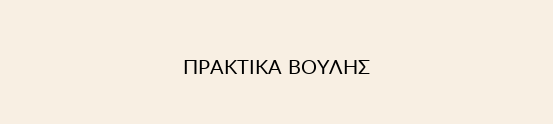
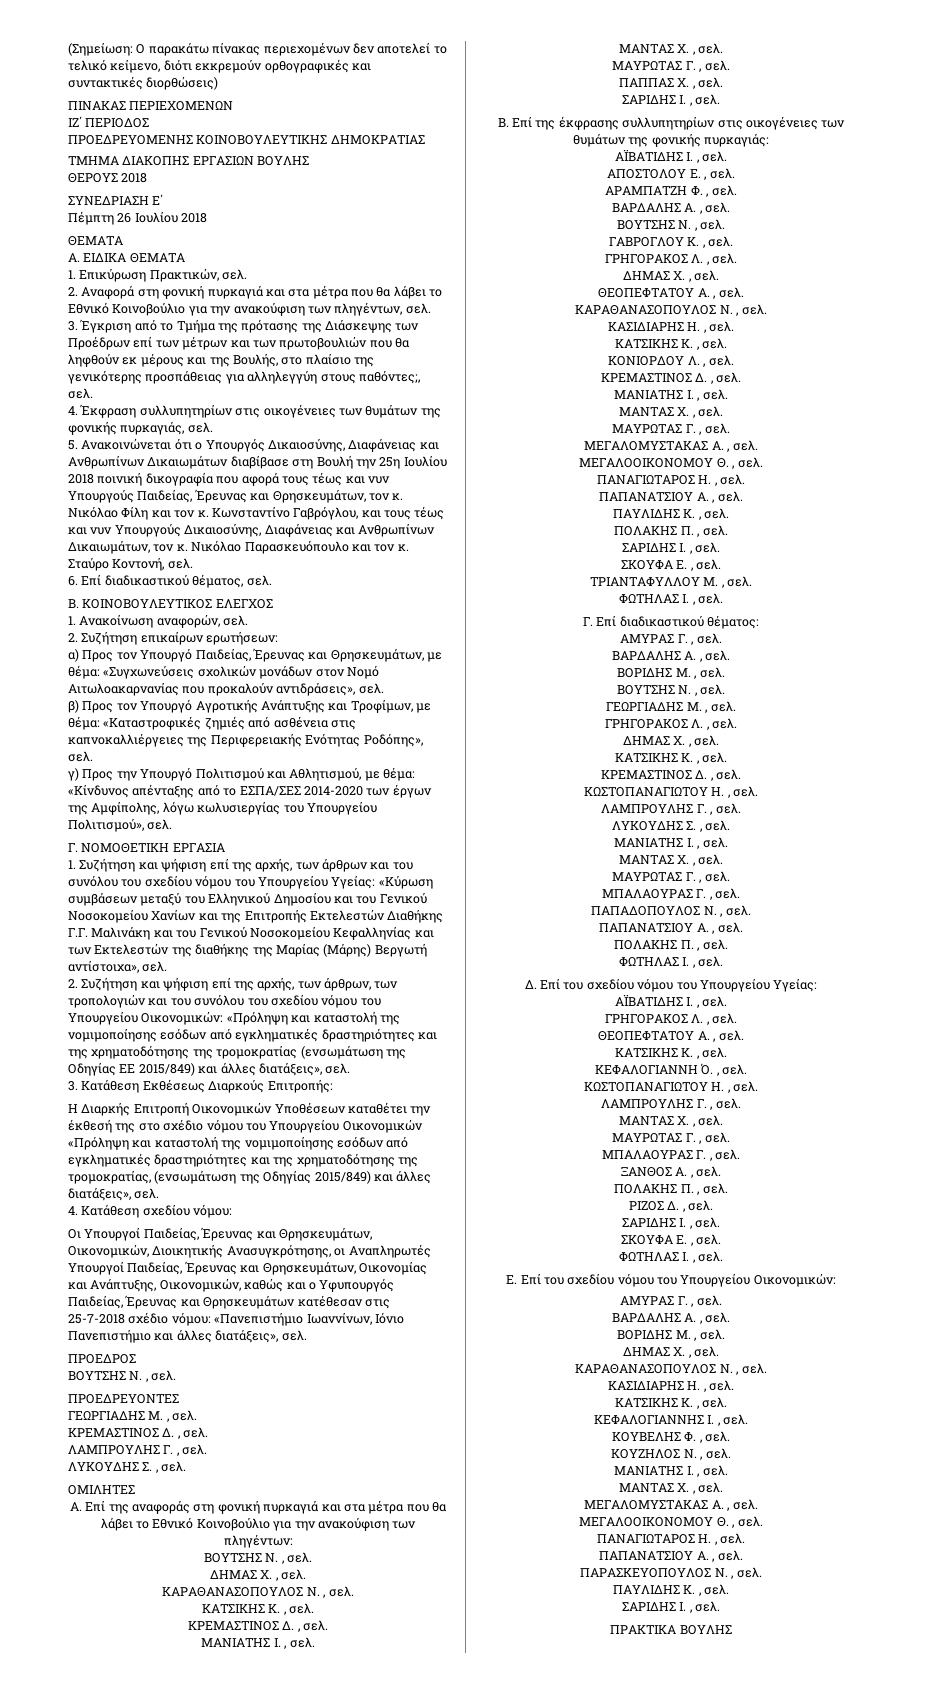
(183, 67) none -> [68,42,447,56] [68,59,371,73] [68,76,219,90] [68,101,234,111] [68,116,150,128] [68,135,425,145] [68,156,310,166] [68,173,148,183] [68,194,164,205] [68,211,208,225] [68,236,123,246] [68,253,185,263] [68,268,248,282] [68,285,443,299] [68,302,431,316] [68,319,420,333] [68,336,409,350] [68,353,374,367] [68,370,420,384] [68,388,93,399] [68,404,441,418] [68,421,213,435] [68,438,439,452] [68,455,447,469] [68,472,390,486] [68,489,404,503] [68,506,445,520] [68,523,436,537] [68,540,409,554] [68,557,193,571] [68,574,272,588] [68,599,273,609] [68,614,249,628] [68,631,279,645] [68,648,442,662] [68,665,379,679] [68,682,384,696] [68,699,431,713] [68,716,356,730] [68,733,423,747] [68,751,93,762] [68,767,415,781] [68,784,432,798] [68,801,377,815] [68,818,173,832] [68,843,225,853] [68,858,413,872] [68,875,433,889] [68,892,427,906] [68,909,444,923] [68,926,434,940] [68,943,427,957] [68,960,168,973] [68,977,399,991] [68,994,381,1008] [68,1011,400,1025] [68,1028,437,1042] [68,1045,406,1059] [68,1062,351,1076] [68,1079,333,1093] [68,1102,432,1116] [68,1119,423,1133] [68,1136,409,1150] [68,1153,418,1167] [68,1170,432,1184] [68,1187,160,1201] [68,1204,233,1218] [68,1227,372,1241] [68,1244,431,1258] [68,1261,427,1275] [68,1278,395,1292] [68,1295,390,1309] [68,1312,404,1326] [68,1329,307,1343] [68,1354,136,1364] [68,1370,177,1382] [68,1394,179,1404] [68,1410,198,1422] [68,1427,209,1439] [68,1444,208,1456] [68,1461,187,1473] [68,1485,135,1495] [69,1500,447,1514] [100,1517,417,1531] [223,1534,293,1548] [203,1552,313,1564] [209,1569,307,1581] [162,1586,354,1598] [201,1603,315,1615] [187,1620,329,1632] [201,1637,315,1649] [618,43,724,55] [612,60,730,72] [618,77,724,89] [621,94,721,106] [497,116,846,130] [572,133,770,147] [614,150,728,163] [607,168,735,180] [605,185,737,197] [611,202,731,214] [616,219,726,231] [608,236,734,248] [604,253,738,265] [622,270,720,282] [598,287,744,299] [575,304,767,316] [607,321,735,333] [614,338,728,350] [608,355,734,367] [600,372,742,384] [614,389,728,401] [618,406,724,418] [612,423,730,435] [584,440,758,452] [579,457,763,469] [596,474,746,486] [599,491,743,503] [612,508,730,520] [614,525,728,537] [621,542,721,554] [620,559,722,571] [589,576,753,588] [618,593,724,605] [582,615,760,629] [620,633,722,645] [611,650,731,662] [617,667,725,679] [616,684,726,696] [606,701,736,713] [604,718,738,730] [622,735,720,747] [614,752,728,764] [600,769,742,781] [583,786,759,798] [601,803,741,815] [611,820,731,832] [614,837,728,849] [618,854,724,866] [612,871,730,883] [601,888,741,900] [591,905,751,917] [599,922,743,934] [614,939,728,951] [618,956,724,968] [524,978,818,992] [614,995,728,1008] [604,1013,738,1025] [598,1030,744,1042] [614,1047,728,1059] [594,1063,748,1076] [583,1081,759,1093] [601,1098,741,1110] [618,1115,724,1127] [612,1132,730,1144] [601,1149,741,1161] [620,1166,722,1178] [614,1183,728,1195] [628,1200,714,1212] [621,1217,721,1229] [620,1234,722,1246] [618,1251,724,1263] [506,1273,836,1287] [620,1295,722,1307] [611,1312,731,1324] [617,1329,725,1341] [622,1346,720,1358] [575,1363,767,1375] [607,1380,735,1392] [614,1397,728,1409] [593,1414,749,1426] [611,1431,731,1443] [611,1448,731,1460] [614,1465,728,1477] [618,1482,724,1494] [584,1499,758,1511] [579,1516,763,1528] [596,1533,746,1545] [599,1550,743,1562] [580,1567,762,1579] [612,1584,730,1596] [621,1601,721,1613] (Σημείωση: Ο παρακάτω πίνακας περιεχομένων δεν αποτελεί το τελικό κείμενο, διότι εκκρεμούν ορθογραφικές και συντακτικές διορθώσεις) // ΠΙΝΑΚΑΣ ΠΕΡΙΕΧΟΜΕΝΩΝ // ΙΖ΄ ΠΕΡΙΟΔΟΣ // ΠΡΟΕΔΡΕΥΟΜΕΝΗΣ ΚΟΙΝΟΒΟΥΛΕΥΤΙΚΗΣ ΔΗΜΟΚΡΑΤΙΑΣ // ΤΜΗΜΑ ΔΙΑΚΟΠΗΣ ΕΡΓΑΣΙΩΝ ΒΟΥΛΗΣ // ΘΕΡΟΥΣ 2018 // ΣΥΝΕΔΡΙΑΣΗ Ε΄ // Πέμπτη 26 Ιουλίου 2018 // ΘΕΜΑΤΑ // Α. ΕΙΔΙΚΑ ΘΕΜΑΤΑ // 1. Επικύρωση Πρακτικών, σελ. // 2. Αναφορά στη φονική πυρκαγιά και στα μέτρα που θα λάβει το Εθνικό Κοινοβούλιο για την ανακούφιση των πληγέντων, σελ. // 3. Έγκριση από το Τμήμα της πρότασης της Διάσκεψης των Προέδρων επί των μέτρων και των πρωτοβουλιών που θα ληφθούν εκ μέρους και της Βουλής, στο πλαίσιο της γενικότερης προσπάθειας για αλληλεγγύη στους παθόντες;, σελ. // 4. Έκφραση συλλυπητηρίων στις οικογένειες των θυμάτων της φονικής πυρκαγιάς, σελ. // 5. Ανακοινώνεται ότι ο Υπουργός Δικαιοσύνης, Διαφάνειας και Ανθρωπίνων Δικαιωμάτων διαβίβασε στη Βουλή την 25η Ιουλίου 2018 ποινική δικογραφία που αφορά τους τέως και νυν Υπουργούς Παιδείας, Έρευνας και Θρησκευμάτων, τον κ. Νικόλαο Φίλη και τον κ. Κωνσταντίνο Γαβρόγλου, και τους τέως και νυν Υπουργούς Δικαιοσύνης, Διαφάνειας και Ανθρωπίνων Δικαιωμάτων, τον κ. Νικόλαο Παρασκευόπουλο και τον κ. Σταύρο Κοντονή, σελ. // 6. Επί διαδικαστικού θέματος, σελ. // Β. ΚΟΙΝΟΒΟΥΛΕΥΤΙΚΟΣ ΕΛΕΓΧΟΣ // 1. Ανακοίνωση αναφορών, σελ. // 2. Συζήτηση επικαίρων ερωτήσεων: // α) Προς τον Υπουργό Παιδείας, Έρευνας και Θρησκευμάτων, με θέμα: «Συγχωνεύσεις σχολικών μονάδων στον Νομό Αιτωλοακαρνανίας που προκαλούν αντιδράσεις», σελ. // β) Προς τον Υπουργό Αγροτικής Ανάπτυξης και Τροφίμων, με θέμα: «Καταστροφικές ζημιές από ασθένεια στις καπνοκαλλιέργειες της Περιφερειακής Ενότητας Ροδόπης», σελ. // γ) Προς την Υπουργό Πολιτισμού και Αθλητισμού, με θέμα: «Κίνδυνος απένταξης από το ΕΣΠΑ/ΣΕΣ 2014-2020 των έργων της Αμφίπολης, λόγω κωλυσιεργίας του Υπουργείου Πολιτισμού», σελ. // Γ. ΝΟΜΟΘΕΤΙΚΗ ΕΡΓΑΣΙΑ // 1. Συζήτηση και ψήφιση επί της αρχής, των άρθρων και του συνόλου του σχεδίου νόμου του Υπουργείου Υγείας: «Κύρωση συμβάσεων μεταξύ του Ελληνικού Δημοσίου και του Γενικού Νοσοκομείου Χανίων και της Επιτροπής Εκτελεστών Διαθήκης Γ.Γ. Μαλινάκη και του Γενικού Νοσοκομείου Κεφαλληνίας και των Εκτελεστών της διαθήκης της Μαρίας (Μάρης) Βεργωτή αντίστοιχα», σελ. // 2. Συζήτηση και ψήφιση επί της αρχής, των άρθρων, των τροπολογιών και του συνόλου του σχεδίου νόμου του Υπουργείου Οικονομικών: «Πρόληψη και καταστολή της νομιμοποίησης εσόδων από εγκληματικές δραστηριότητες και της χρηματοδότησης της τρομοκρατίας (ενσωμάτωση της Οδηγίας ΕΕ 2015/849) και άλλες διατάξεις», σελ. // 3. Κατάθεση Εκθέσεως Διαρκούς Επιτροπής: // Η Διαρκής Επιτροπή Οικονομικών Υποθέσεων καταθέτει την έκθεσή της στο σχέδιο νόμου του Υπουργείου Οικονομικών «Πρόληψη και καταστολή της νομιμοποίησης εσόδων από εγκληματικές δραστηριότητες και της χρηματοδότησης της τρομοκρατίας, (ενσωμάτωση της Οδηγίας 2015/849) και άλλες διατάξεις», σελ. // 4. Κατάθεση σχεδίου νόμου: // Οι Υπουργοί Παιδείας, Έρευνας και Θρησκευμάτων, Οικονομικών, Διοικητικής Ανασυγκρότησης, οι Αναπληρωτές Υπουργοί Παιδείας, Έρευνας και Θρησκευμάτων, Οικονομίας και Ανάπτυξης, Οικονομικών, καθώς και ο Υφυπουργός Παιδείας, Έρευνας και Θρησκευμάτων κατέθεσαν στις 25-7-2018 σχέδιο νόμου: «Πανεπιστήμιο Ιωαννίνων, Ιόνιο Πανεπιστήμιο και άλλες διατάξεις», σελ. // ΠΡΟΕΔΡΟΣ // ΒΟΥΤΣΗΣ Ν. , σελ. // ΠΡΟΕΔΡΕΥΟΝΤΕΣ // ΓΕΩΡΓΙΑΔΗΣ Μ. , σελ. // ΚΡΕΜΑΣΤΙΝΟΣ Δ. , σελ. // ΛΑΜΠΡΟΥΛΗΣ Γ. , σελ. // ΛΥΚΟΥΔΗΣ Σ. , σελ. // ΟΜΙΛΗΤΕΣ // Α. Επί της αναφοράς στη φονική πυρκαγιά και στα μέτρα που θα λάβει το Εθνικό Κοινοβούλιο για την ανακούφιση των πληγέντων: // ΒΟΥΤΣΗΣ Ν. , σελ. // ΔΗΜΑΣ Χ. , σελ. // ΚΑΡΑΘΑΝΑΣΟΠΟΥΛΟΣ Ν. , σελ. // ΚΑΤΣΙΚΗΣ Κ. , σελ. // ΚΡΕΜΑΣΤΙΝΟΣ Δ. , σελ. // ΜΑΝΙΑΤΗΣ Ι. , σελ. // ΜΑΝΤΑΣ Χ. , σελ. // ΜΑΥΡΩΤΑΣ Γ. , σελ. // ΠΑΠΠΑΣ Χ. , σελ. // ΣΑΡΙΔΗΣ Ι. , σελ. // Β. Επί της έκφρασης συλλυπητηρίων στις οικογένειες των θυμάτων της φονικής πυρκαγιάς: // ΑΪΒΑΤΙΔΗΣ Ι. , σελ. // ΑΠΟΣΤΟΛΟΥ Ε. , σελ. // ΑΡΑΜΠΑΤΖΗ Φ. , σελ. // ΒΑΡΔΑΛΗΣ Α. , σελ. // ΒΟΥΤΣΗΣ Ν. , σελ. // ΓΑΒΡΟΓΛΟΥ Κ. , σελ. // ΓΡΗΓΟΡΑΚΟΣ Λ. , σελ. // ΔΗΜΑΣ Χ. , σελ. // ΘΕΟΠΕΦΤΑΤΟΥ Α. , σελ. // ΚΑΡΑΘΑΝΑΣΟΠΟΥΛΟΣ Ν. , σελ. // ΚΑΣΙΔΙΑΡΗΣ Η. , σελ. // ΚΑΤΣΙΚΗΣ Κ. , σελ. // ΚΟΝΙΟΡΔΟΥ Λ. , σελ. // ΚΡΕΜΑΣΤΙΝΟΣ Δ. , σελ. // ΜΑΝΙΑΤΗΣ Ι. , σελ. // ΜΑΝΤΑΣ Χ. , σελ. // ΜΑΥΡΩΤΑΣ Γ. , σελ. // ΜΕΓΑΛΟΜΥΣΤΑΚΑΣ Α. , σελ. // ΜΕΓΑΛΟΟΙΚΟΝΟΜΟΥ Θ. , σελ. // ΠΑΝΑΓΙΩΤΑΡΟΣ Η. , σελ. // ΠΑΠΑΝΑΤΣΙΟΥ Α. , σελ. // ΠΑΥΛΙΔΗΣ Κ. , σελ. // ΠΟΛΑΚΗΣ Π. , σελ. // ΣΑΡΙΔΗΣ Ι. , σελ. // ΣΚΟΥΦΑ Ε. , σελ. // ΤΡΙΑΝΤΑΦΥΛΛΟΥ Μ. , σελ. // ΦΩΤΗΛΑΣ Ι. , σελ. // Γ. Επί διαδικαστικού θέματος: // ΑΜΥΡΑΣ Γ. , σελ. // ΒΑΡΔΑΛΗΣ Α. , σελ. // ΒΟΡΙΔΗΣ Μ. , σελ. // ΒΟΥΤΣΗΣ Ν. , σελ. // ΓΕΩΡΓΙΑΔΗΣ Μ. , σελ. // ΓΡΗΓΟΡΑΚΟΣ Λ. , σελ. // ΔΗΜΑΣ Χ. , σελ. // ΚΑΤΣΙΚΗΣ Κ. , σελ. // ΚΡΕΜΑΣΤΙΝΟΣ Δ. , σελ. // ΚΩΣΤΟΠΑΝΑΓΙΩΤΟΥ Η. , σελ. // ΛΑΜΠΡΟΥΛΗΣ Γ. , σελ. // ΛΥΚΟΥΔΗΣ Σ. , σελ. // ΜΑΝΙΑΤΗΣ Ι. , σελ. // ΜΑΝΤΑΣ Χ. , σελ. // ΜΑΥΡΩΤΑΣ Γ. , σελ. // ΜΠΑΛΑΟΥΡΑΣ Γ. , σελ. // ΠΑΠΑΔΟΠΟΥΛΟΣ Ν. , σελ. // ΠΑΠΑΝΑΤΣΙΟΥ Α. , σελ. // ΠΟΛΑΚΗΣ Π. , σελ. // ΦΩΤΗΛΑΣ Ι. , σελ. // Δ. Επί του σχεδίου νόμου του Υπουργείου Υγείας: // ΑΪΒΑΤΙΔΗΣ Ι. , σελ. // ΓΡΗΓΟΡΑΚΟΣ Λ. , σελ. // ΘΕΟΠΕΦΤΑΤΟΥ Α. , σελ. // ΚΑΤΣΙΚΗΣ Κ. , σελ. // ΚΕΦΑΛΟΓΙΑΝΝΗ Ό. , σελ. // ΚΩΣΤΟΠΑΝΑΓΙΩΤΟΥ Η. , σελ. // ΛΑΜΠΡΟΥΛΗΣ Γ. , σελ. // ΜΑΝΤΑΣ Χ. , σελ. // ΜΑΥΡΩΤΑΣ Γ. , σελ. // ΜΠΑΛΑΟΥΡΑΣ Γ. , σελ. // ΞΑΝΘΟΣ Α. , σελ. // ΠΟΛΑΚΗΣ Π. , σελ. // ΡΙΖΟΣ Δ. , σελ. // ΣΑΡΙΔΗΣ Ι. , σελ. // ΣΚΟΥΦΑ Ε. , σελ. // ΦΩΤΗΛΑΣ Ι. , σελ. // Ε. Επί του σχεδίου νόμου του Υπουργείου Οικονομικών: // ΑΜΥΡΑΣ Γ. , σελ. // ΒΑΡΔΑΛΗΣ Α. , σελ. // ΒΟΡΙΔΗΣ Μ. , σελ. // ΔΗΜΑΣ Χ. , σελ. // ΚΑΡΑΘΑΝΑΣΟΠΟΥΛΟΣ Ν. , σελ. // ΚΑΣΙΔΙΑΡΗΣ Η. , σελ. // ΚΑΤΣΙΚΗΣ Κ. , σελ. // ΚΕΦΑΛΟΓΙΑΝΝΗΣ Ι. , σελ. // ΚΟΥΒΕΛΗΣ Φ. , σελ. // ΚΟΥΖΗΛΟΣ Ν. , σελ. // ΜΑΝΙΑΤΗΣ Ι. , σελ. // ΜΑΝΤΑΣ Χ. , σελ. // ΜΕΓΑΛΟΜΥΣΤΑΚΑΣ Α. , σελ. // ΜΕΓΑΛΟΟΙΚΟΝΟΜΟΥ Θ. , σελ. // ΠΑΝΑΓΙΩΤΑΡΟΣ Η. , σελ. // ΠΑΠΑΝΑΤΣΙΟΥ Α. , σελ. // ΠΑΡΑΣΚΕΥΟΠΟΥΛΟΣ Ν. , σελ. // ΠΑΥΛΙΔΗΣ Κ. , σελ. // ΣΑΡΙΔΗΣ Ι. , σελ. //

